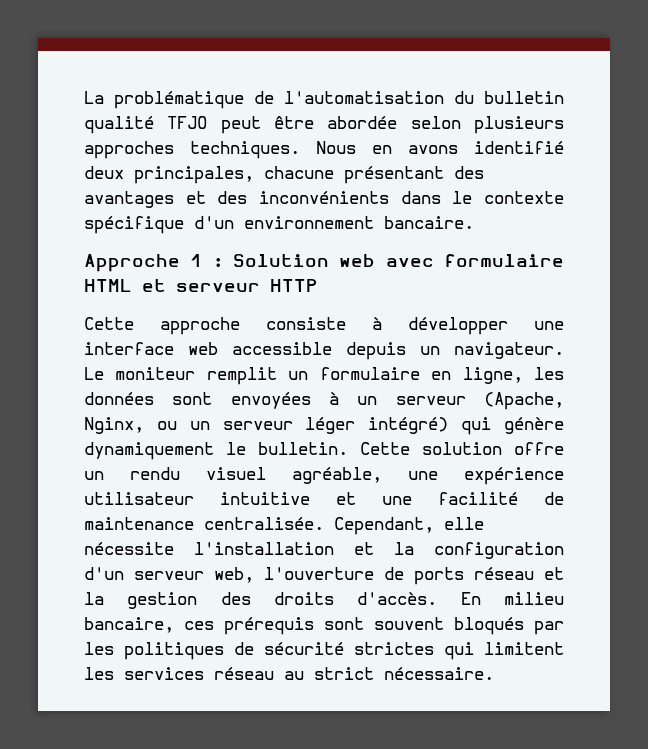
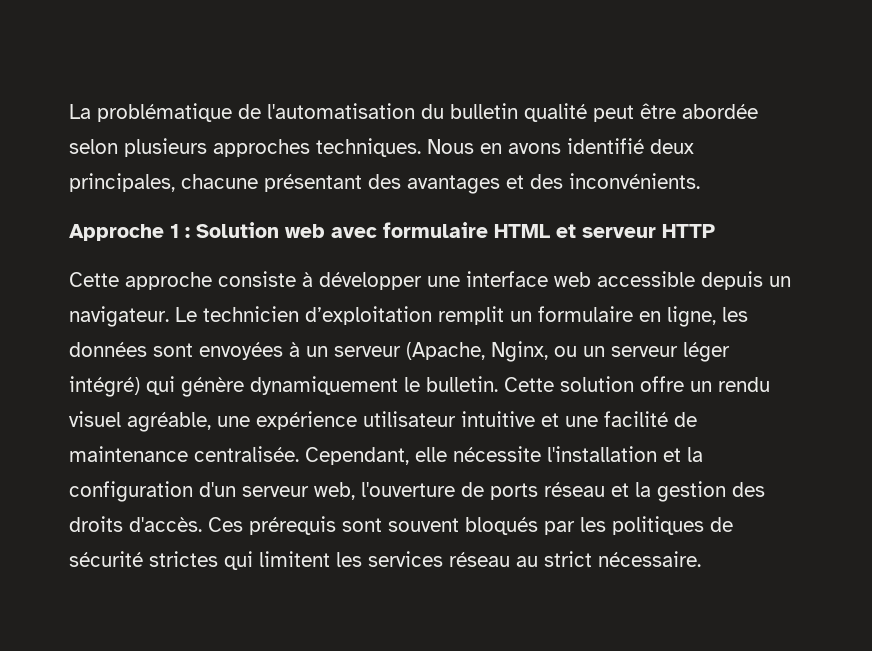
[167,116,208,129] TFJO -> (587, 112) none
[259,191,564,204] [84,216,474,234] inconvénients dans le contexte spécifique d'un environnement bancaire. -> [569,173,700,189] inconvénients.
[115,367,196,380] moniteur -> [203,306,432,325] technicien d’exploitation
[460,592,564,605] [84,617,214,633] En milieu bancaire, ces -> [208,517,243,532] Ces

